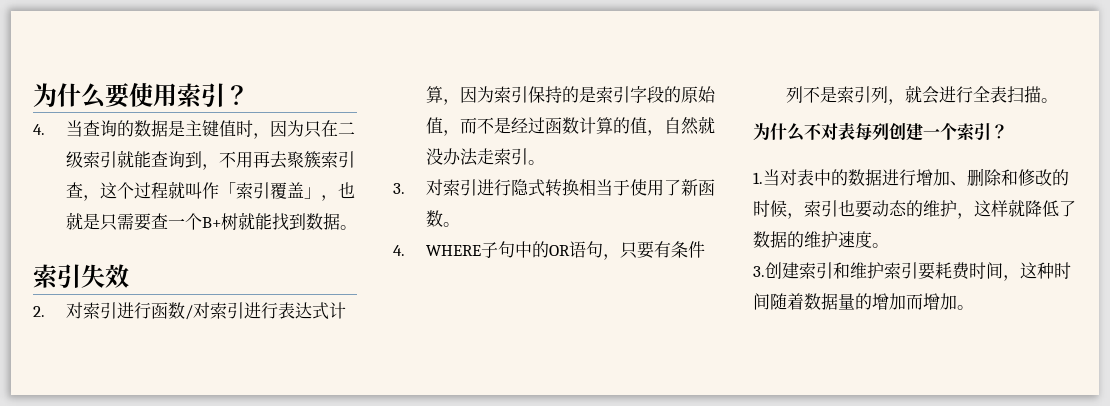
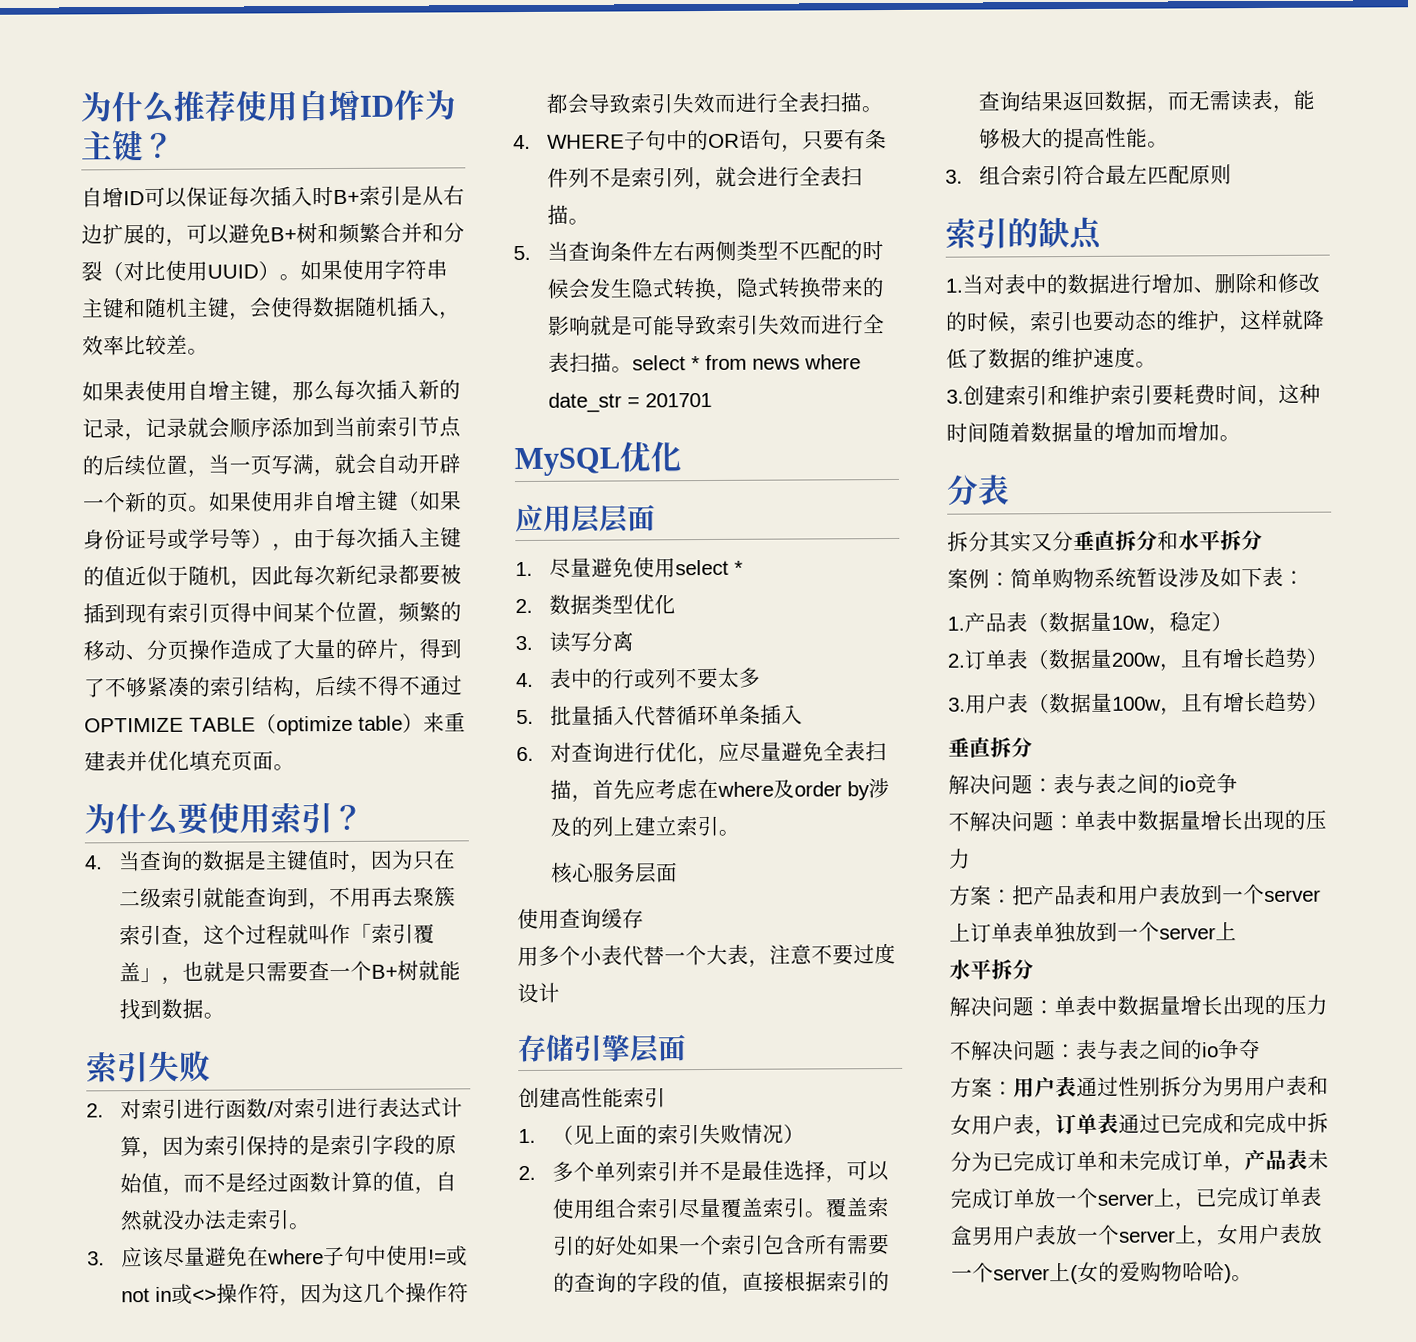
[33,83,106,109] 为什么 -> [80,89,457,125] [81,130,175,162] [81,185,465,208] [81,222,465,247] [81,259,448,282] [81,296,461,321] [82,334,209,356] [82,379,461,404] [82,416,461,442] [82,453,461,478] [83,490,462,513] [83,527,462,552] [83,564,462,589] [83,601,462,625] [83,638,462,662] [84,675,463,700] [84,712,466,736] [84,750,295,772] [84,802,179,837] 为什么推荐使用自增ID作为主键？ // 自增ID可以保证每次插入时B+索引是从右边扩展的，可以避免B+树和频繁合并和分裂（对比使用UUID）。如果使用字符串主键和随机主键，会使得数据随机插入，效率比较差。 // 如果表使用自增主键，那么每次插入新的记录，记录就会顺序添加到当前索引节点的后续位置，当一页写满，就会自动开辟一个新的页。如果使用非自增主键（如果身份证号或学号等），由于每次插入主键的值近似于随机，因此每次新纪录都要被插到现有索引页得中间某个位置，频繁的移动、分页操作造成了大量的碎片，得到了不够紧凑的索引结构，后续不得不通过OPTIMIZE TABLE（optimize table）来重建表并优化填充页面。 // 为什么
[105,264,129,288] 效 -> [179,1050,211,1082] 败
[425,179,715,197] [425,210,443,227] 对索引进行隐式转换相当于使用了新函数 -> [121,1245,469,1269] [121,1282,470,1307] [546,92,863,115] 应该尽量避免在where子句中使用!=或not in或<>操作符，因为这几个操作符都会导致索引失效而进行全表扫描
[753,122,1008,141] 为什么不对表每列创建一个索引？ -> [513,240,885,262] [547,277,885,301] [548,314,886,336] [548,352,862,373] [548,392,713,413] [514,441,682,477] [515,504,656,533] [515,557,744,579] [515,594,677,615] [515,631,635,653] [516,667,762,690] [516,704,804,727] [516,741,888,766] [550,778,891,803] [550,815,741,837] [551,862,679,884] [517,908,644,930] [517,942,896,968] [517,982,560,1004] [517,1034,687,1063] [518,1087,666,1109] [518,1123,806,1145] [518,1160,890,1184] [552,1197,890,1220] [553,1234,891,1256] [553,1271,891,1295] [978,89,1316,114] [979,127,1170,149] [945,164,1233,186] [944,216,1103,251] 5.当查询条件左右两侧类型不匹配的时候会发生隐式转换，隐式转换带来的影响就是可能导致索引失效而进行全表扫描。select * from news where date_str = 201701 // MySQL优化 // 应用层层面 // 1.尽量避免使用select * // 2.数据类型优化 // 3.读写分离 // 4.表中的行或列不要太多 // 5.批量插入代替循环单条插入 // 6.对查询进行优化，应尽量避免全表扫描，首先应考虑在where及order by涉及的列上建立索引。 // 核心服务层面 // 使用查询缓存 // 用多个小表代替一个大表，注意不要过度设计 // 存储引擎层面 // 创建高性能索引 // 1.（见上面的索引失败情况） // 2.多个单列索引并不是最佳选择，可以使用组合索引尽量覆盖索引。覆盖索引的好处如果一个索引包含所有需要的查询的字段的值，直接根据索引的查询结果返回数据，而无需读表，能够极大的提高性能。 // 3.组合索引符合最左匹配原则 // 索引的缺点
(974, 307) none -> [946,474,1010,506] [947,529,1263,553] [947,566,1305,589] [947,611,1233,635] [947,647,1328,672] [948,691,1329,716] [948,736,1033,758] [948,773,1238,795] [948,809,1327,832] [948,848,971,869] [949,883,1321,906] [949,921,1237,944] [949,959,1034,980] [949,994,1328,1017] [950,1039,1261,1061] [950,1075,1329,1098] [950,1112,1329,1138] [950,1148,1329,1174] [950,1186,1322,1211] [951,1223,1323,1248] [951,1261,1253,1285] // 分表 // 拆分其实又分垂直拆分和水平拆分 // 案例：简单购物系统暂设涉及如下表： // 1.产品表（数据量10w，稳定） // 2.订单表（数据量200w，且有增长趋势） // 3.用户表（数据量100w，且有增长趋势） // 垂直拆分 // 解决问题：表与表之间的io竞争 // 不解决问题：单表中数据量增长出现的压力 // 方案：把产品表和用户表放到一个server上订单表单独放到一个server上 // 水平拆分 // 解决问题：单表中数据量增长出现的压力 // 不解决问题：表与表之间的io争夺 // 方案：用户表通过性别拆分为男用户表和女用户表，订单表通过已完成和完成中拆分为已完成订单和未完成订单，产品表未完成订单放一个server上，已完成订单表盒男用户表放一个server上，女用户表放一个server上(女的爱购物哈哈)。

